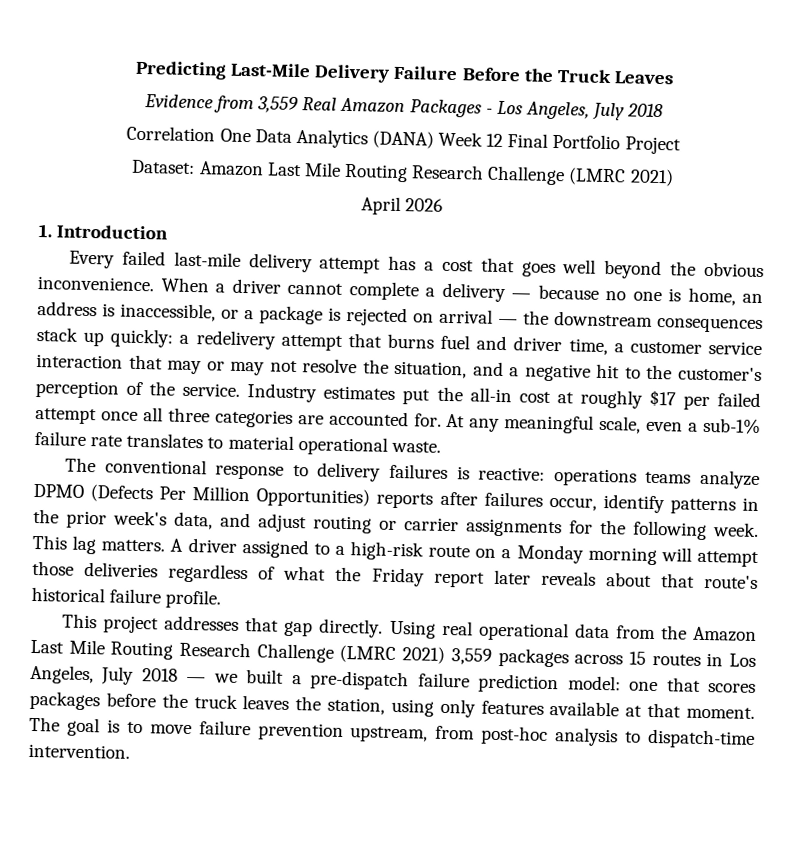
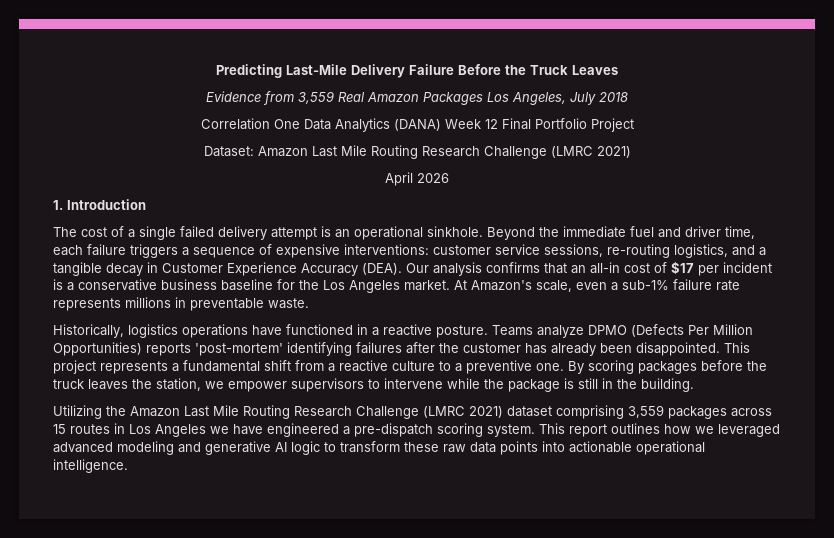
[485,108,493,114] - -> (483, 98) none
[69,250,764,280] [37,276,763,306] [37,301,763,334] [36,326,762,356] [36,353,762,382] [35,379,761,411] [35,407,595,434] Every failed last-mile delivery attempt has a cost that goes well beyond the obvious inconvenience. When a driver cannot complete a delivery — because no one is home, an address is inaccessible, or a package is rejected on arrival — the downstream consequences stack up quickly: a redelivery attempt that burns fuel and driver time, a customer service interaction that may or may not resolve the situation, and a negative hit to the customer's perception of the service. Industry estimates put the all-in cost at roughly $17 per failed attempt once all three categories are accounted for. At any meaningful -> [53,226,755,240] [53,244,766,258] [53,261,772,276] [53,279,532,293] The cost of a single failed delivery attempt is an operational sinkhole. Beyond the immediate fuel and driver time, each failure triggers a sequence of expensive interventions: customer service sessions, re-routing logistics, and a tangible decay in Customer Experience Accuracy (DEA). Our analysis confirms that an all-in cost of $17 per incident is a conservative business baseline for the Los Angeles market. At Amazon's
[126,432,441,456] [65,457,692,487] translates to material operational waste. // The conventional response to delivery failures is reactive: operations teams -> [53,297,309,311] [53,324,533,338] represents millions in preventable waste. // Historically, logistics operations have functioned in a reactive posture. Teams
[439,491,760,515] [33,508,759,540] [32,534,759,568] [32,560,758,589] [31,586,222,609] [62,613,656,642] after failures occur, identify patterns in the prior week's data, and adjust routing or carrier assignments for the following week. This lag matters. A driver assigned to a high-risk route on a Monday morning will attempt those deliveries regardless of what the Friday report later reveals about that route's historical failure profile. // This project addresses that gap directly. Using real operational data from -> [195,342,750,356] [53,360,767,374] [53,378,694,392] [53,405,102,419] 'post-mortem' identifying failures after the customer has already been disappointed. This project represents a fundamental shift from a reactive culture to a preventive one. By scoring packages before the truck leaves the station, we empower supervisors to intervene while the package is still in the building. // Utilizing
(446, 655) none -> [507,405,624,419] dataset comprising
[30,664,756,694] [29,690,755,719] [29,716,755,749] [28,743,130,759] Angeles, July 2018 — we built a pre-dispatch failure prediction model: one that scores packages before the truck leaves the station, using only features available at that moment. The goal is to move failure prevention upstream, from post-hoc analysis to dispatch-time intervention. -> [155,423,780,437] [53,441,705,455] [53,459,128,473] Angeles we have engineered a pre-dispatch scoring system. This report outlines how we leveraged advanced modeling and generative AI logic to transform these raw data points into actionable operational intelligence.

